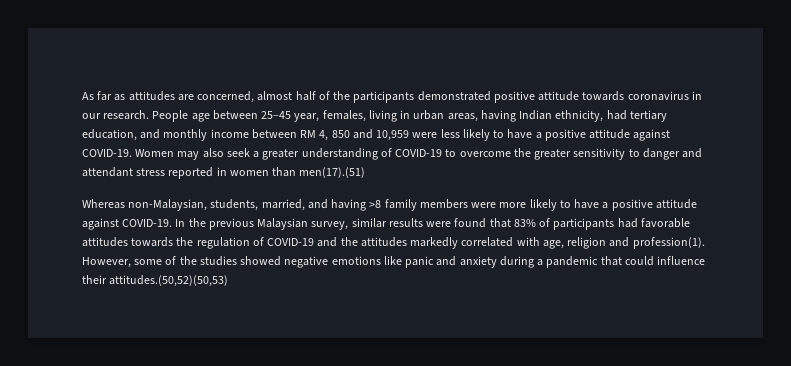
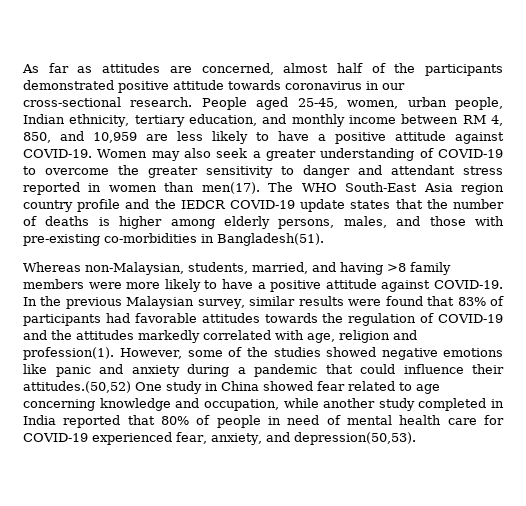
(101, 116) none -> [23,97,121,107] cross-sectional
[191,110,516,122] age between 25–45 year, females, living in urban areas, having -> [256,97,504,110] aged 25-45, women, urban people,
[606,110,627,120] had -> (130, 120) none
[331,130,350,138] 850 -> [23,132,51,143] 850,
[412,132,438,138] were -> [146,134,168,141] are
[299,167,366,178] men(17).(51) -> [201,182,505,195] [23,199,504,212] [23,216,504,229] [23,233,324,246] men(17). The WHO South-East Asia region country profile and the IEDCR COVID-19 update states that the number of deaths is higher among elderly persons, males, and those with pre-existing co-morbidities in Bangladesh(51).
[109,275,229,287] attitudes.(50,52)(50,53) -> [23,381,440,394] [23,398,504,411] [23,415,504,428] [23,432,416,445] attitudes.(50,52) One study in China showed fear related to age concerning knowledge and occupation, while another study completed in India reported that 80% of people in need of mental health care for COVID-19 experienced fear, anxiety, and depression(50,53).

